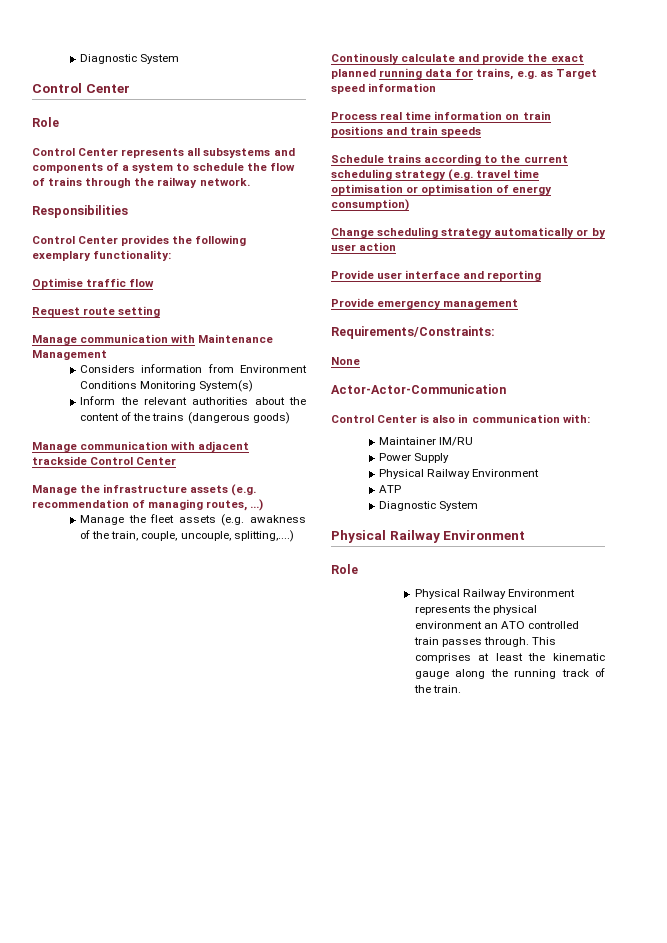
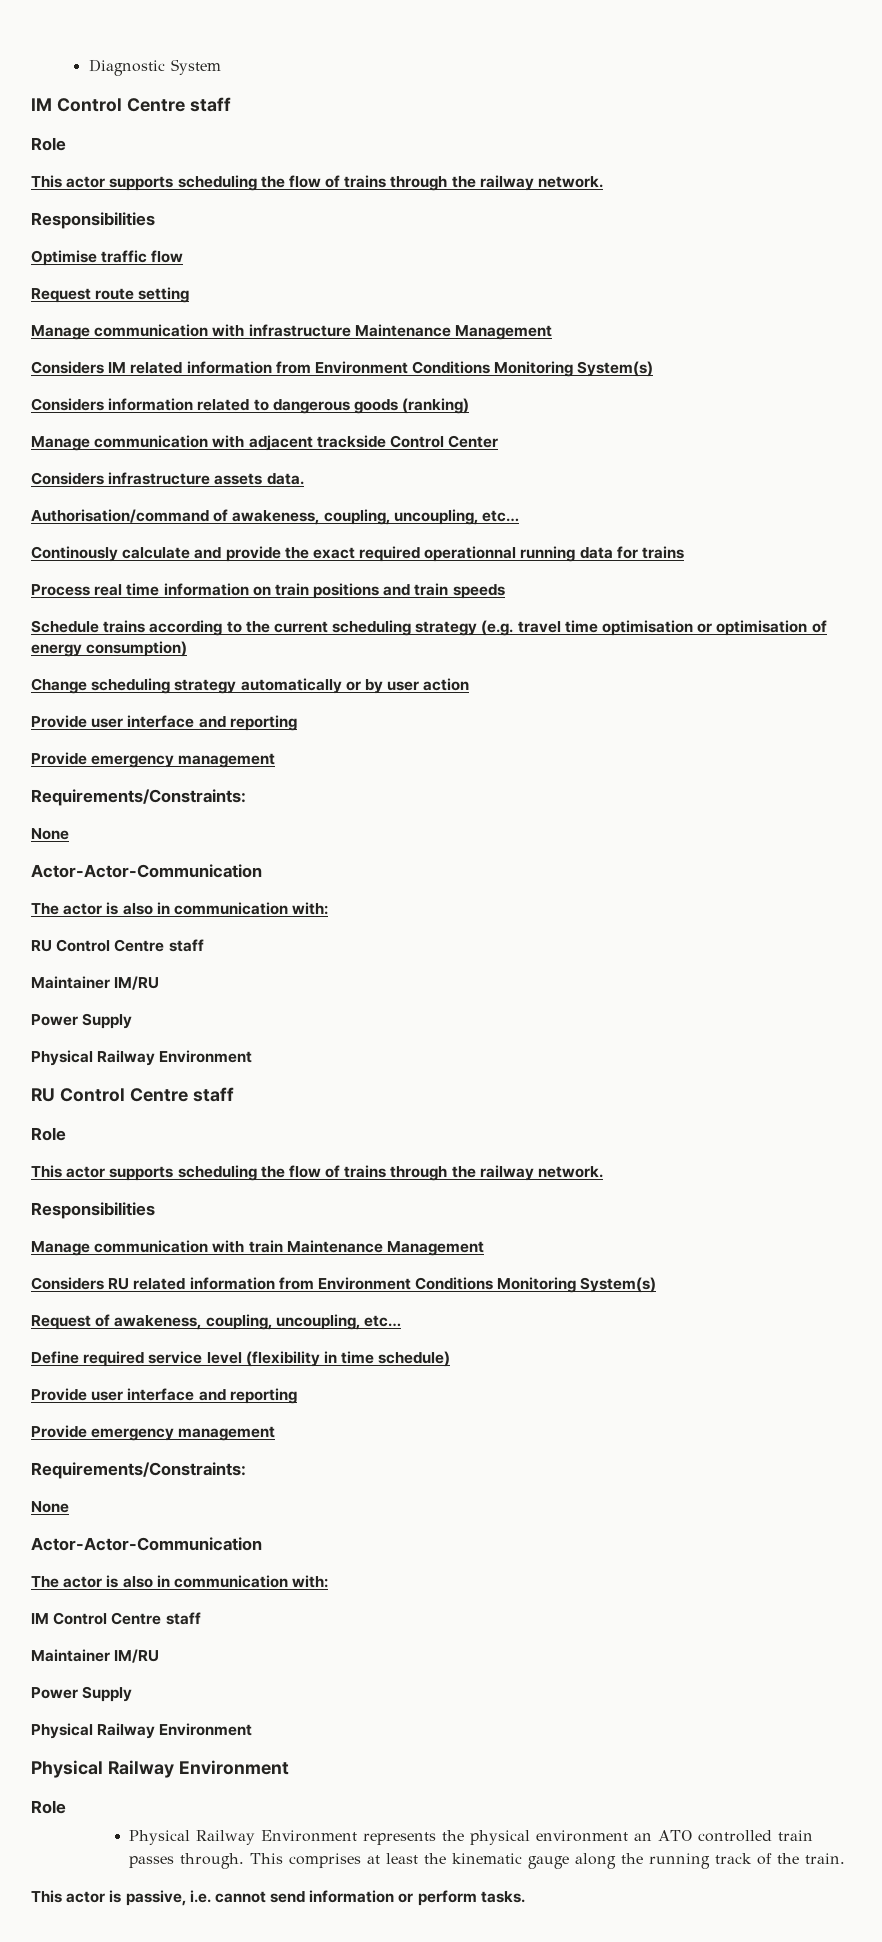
[80,54,180,64] [32,83,130,93] [32,117,59,127] [32,148,295,158] [32,163,295,173] [32,177,250,188] [32,205,128,218] [32,235,247,246] [32,250,172,261] Diagnostic System // Control Center // Role // Control Center represents all subsystems and components of a system to schedule the flow of trains through the railway network. // Responsibilities // Control Center provides the following exemplary functionality: -> [88,59,221,76] [31,97,231,112] [31,137,66,151] [31,175,604,191] [31,212,155,229] Diagnostic System // IM Control Centre staff // Role // This actor supports scheduling the flow of trains through the railway network. // Responsibilities
[198,334,274,343] [32,350,107,360] [80,364,307,373] [80,380,254,392] [80,396,306,405] [80,412,290,424] Maintenance Management // Considers information from Environment Conditions Monitoring System(s) // Inform the relevant authorities about the content of the trains (dangerous goods) -> [248,324,552,340] [31,361,654,377] [31,398,470,414] infrastructure Maintenance Management // Considers IM related information from Environment Conditions Monitoring System(s) // Considers information related to dangerous goods (ranking)
[32,484,257,496] [32,499,264,511] [80,514,307,526] [80,530,294,542] Manage the infrastructure assets (e.g. recommendation of managing routes, ...) // Manage the fleet assets (e.g. awakness of the train, couple, uncouple, splitting,....) -> [31,472,304,485] [31,509,519,525] Considers infrastructure assets data. // Authorisation/command of awakeness, coupling, uncoupling, etc…
[331,69,376,79] planned -> [359,546,517,562] required operationnal
[476,68,597,80] [331,83,437,94] trains, e.g. as Target speed information -> [642,546,685,559] trains
[331,414,590,423] [379,437,474,446] [379,453,450,463] [379,469,540,479] [379,485,402,493] [379,501,479,511] Control Center is also in communication with: // Maintainer IM/RU // Power Supply // Physical Railway Environment // ATP // Diagnostic System -> [31,902,329,915] [31,939,204,952] [31,976,160,990] [31,1013,133,1029] [31,1050,253,1066] [31,1087,234,1102] [31,1127,66,1141] [31,1165,604,1181] [31,1202,155,1219] [31,1240,484,1256] [31,1277,657,1293] [31,1314,401,1330] [31,1351,451,1367] [31,1388,297,1404] [31,1425,276,1441] [31,1462,246,1479] [31,1501,69,1513] [31,1537,262,1551] [31,1575,329,1588] [31,1612,201,1625] [31,1649,160,1663] [31,1686,133,1702] [31,1723,253,1739] The actor is also in communication with: // RU Control Centre staff // Maintainer IM/RU // Power Supply // Physical Railway Environment // RU Control Centre staff // Role // This actor supports scheduling the flow of trains through the railway network. // Responsibilities // Manage communication with train Maintenance Management // Considers RU related information from Environment Conditions Monitoring System(s) // Request of awakeness, coupling, uncoupling, etc… // Define required service level (flexibility in time schedule) // Provide user interface and reporting // Provide emergency management // Requirements/Constraints: // None // Actor-Actor-Communication // The actor is also in communication with: // IM Control Centre staff // Maintainer IM/RU // Power Supply // Physical Railway Environment
(461, 689) none -> [31,1890,525,1906] // This actor is passive, i.e. cannot send information or perform tasks.

